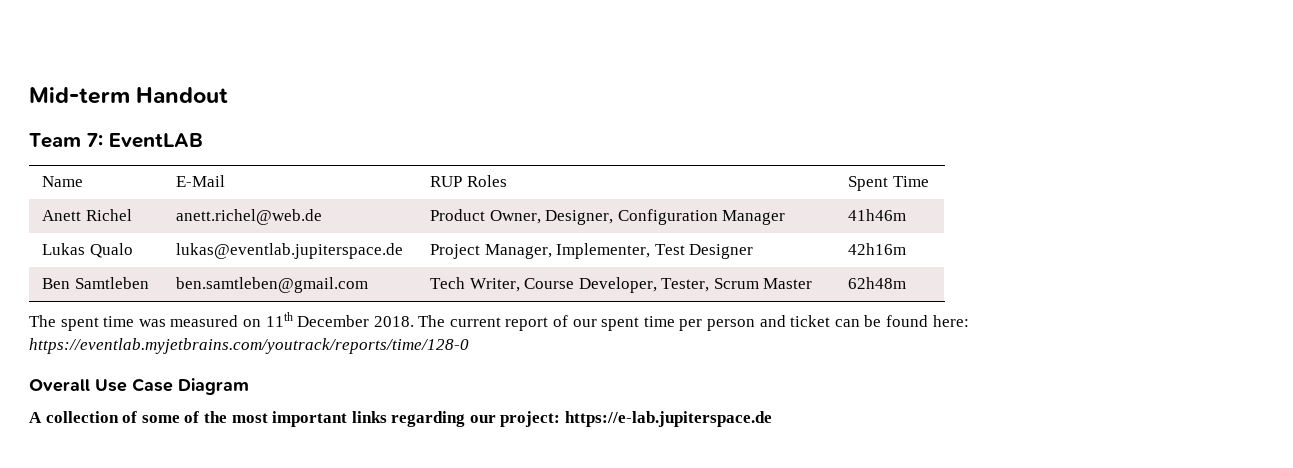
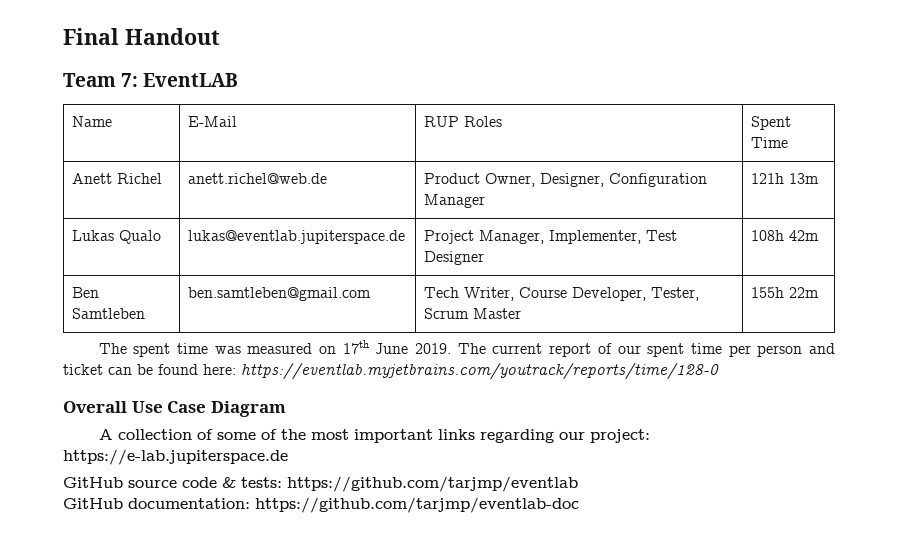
[29,87,130,104] Mid-term -> [63,28,119,45] Final
[847,209,906,221] 41h46m -> [751,173,820,184] 121h 13m
[847,243,906,255] 42h16m -> [751,230,820,241] 108h 42m
[847,277,906,289] 62h48m -> [751,287,820,298] 155h 22m
[265,312,414,327] 11th December 2018. -> [342,340,452,354] 17th June 2019.
(773, 419) none -> [63,476,578,492] [63,497,579,513] // GitHub source code & tests: https://github.com/tarjmp/eventlab // GitHub documentation: https://github.com/tarjmp/eventlab-doc

